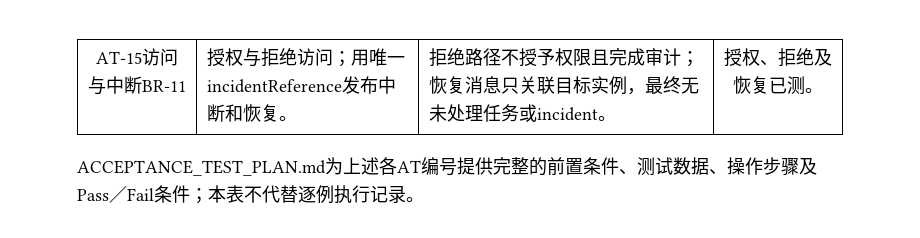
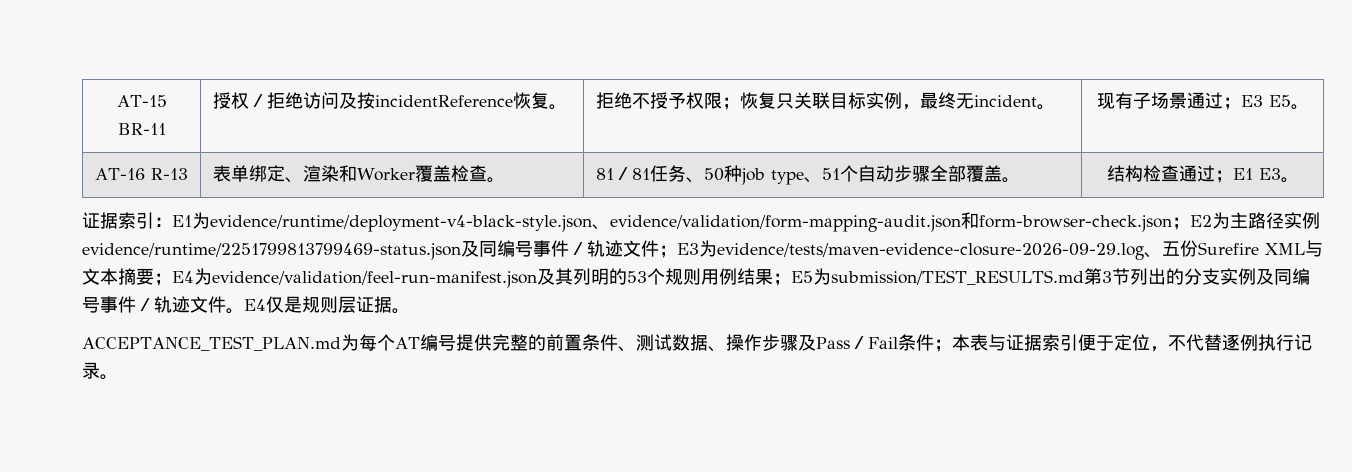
[142,48,178,66] [88,76,142,95] 访问与中断 -> (167, 101) none
[242,48,261,67] 与 -> [248,94,267,107] ／
[332,48,405,67] [206,76,396,94] [206,104,243,122] ；用唯一incidentReference发布中断和 -> [338,92,513,109] 及按incidentReference
[464,48,501,66] 路径 -> (632, 100) none
[590,48,699,67] [428,76,501,94] 且完成审计；恢复消息 -> [721,92,776,110] ；恢复
[428,104,537,122] 未处理任务或 -> (974, 101) none
[724,48,832,67] [733,76,805,95] 授权、拒绝及恢复已测 -> [1096,92,1309,110] [95,168,188,180] [212,165,506,183] [595,165,1020,185] [1106,165,1299,183] [82,212,1320,232] [82,240,1323,260] [82,268,1310,288] [82,296,392,314] 现有子场景通过；E3 E5。 // AT-16 R-13 | 表单绑定、渲染和Worker覆盖检查。 | 81／81任务、50种job type、51个自动步骤全部覆盖。 | 结构检查通过；E1 E3。 // 证据索引：E1为evidence/runtime/deployment-v4-black-style.json、evidence/validation/form-mapping-audit.json和form-browser-check.json；E2为主路径实例evidence/runtime/2251799813799469-status.json及同编号事件／轨迹文件；E3为evidence/tests/maven-evidence-closure-2026-09-29.log、五份Surefire XML与文本摘要；E4为evidence/validation/feel-run-manifest.json及其列明的53个规则用例结果；E5为submission/TEST_RESULTS.md第3节列出的分支实例及同编号事件／轨迹文件。E4仅是规则层证据
[343,157,397,175] 上述各 -> [358,334,395,351] 每个
(244, 194) none -> [987,334,1168,352] 与证据索引便于定位，

